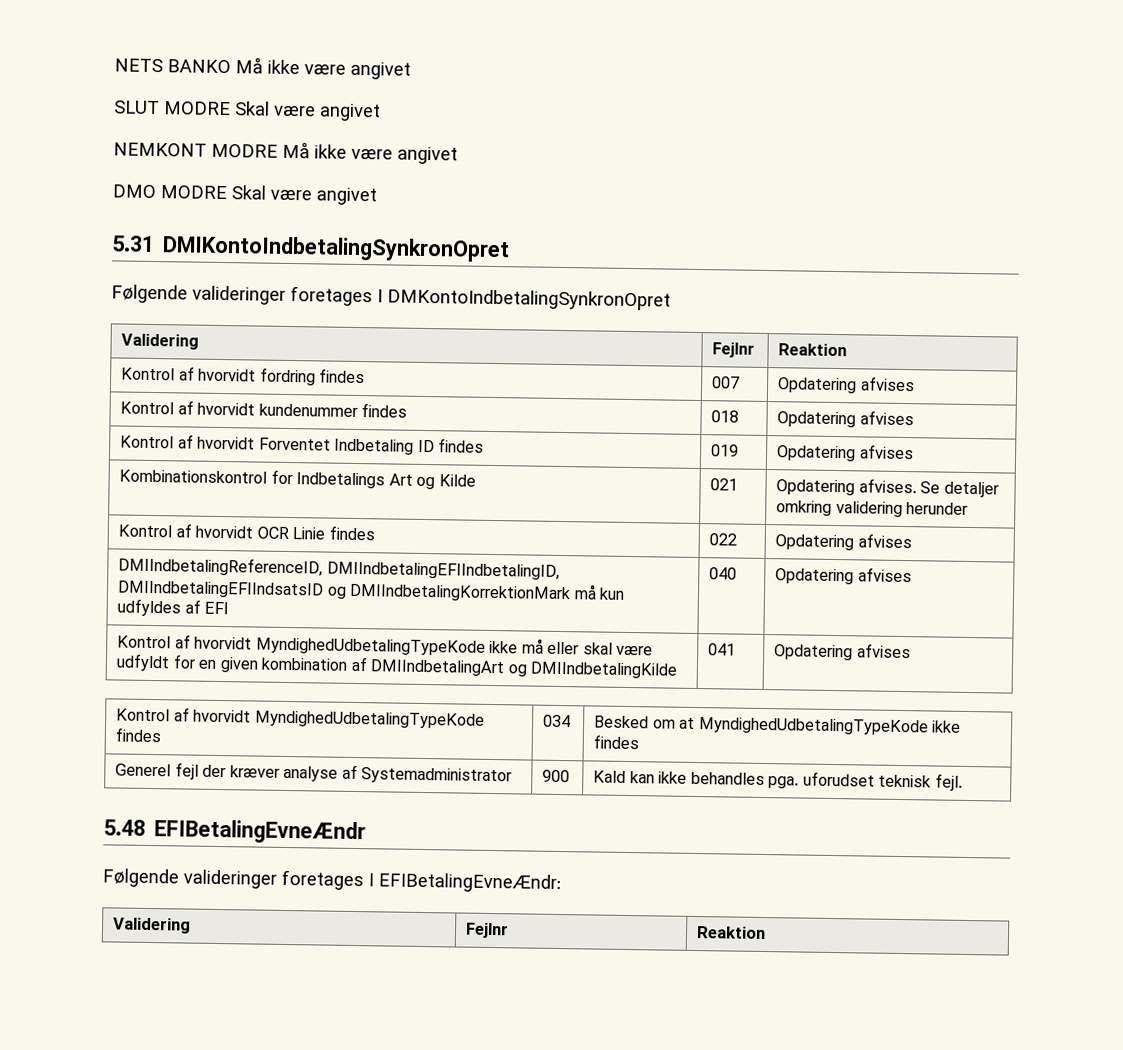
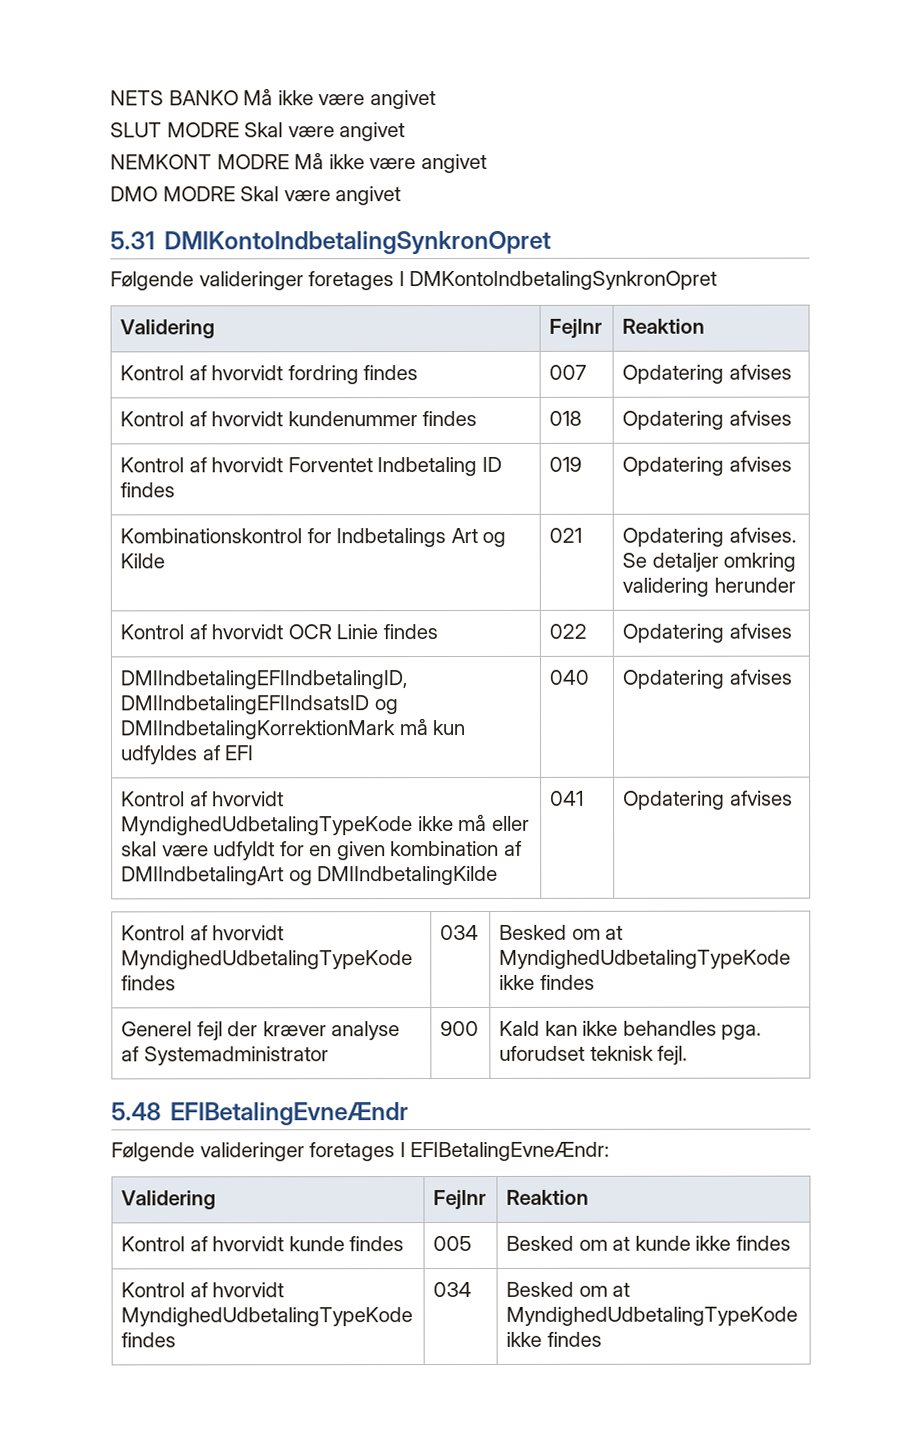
[118,556,324,577] DMIIndbetalingReferenceID, -> (792, 631) none
(767, 933) none -> [121,1236,405,1252] [433,1235,473,1252] [506,1235,791,1251] [121,1282,285,1298] [121,1307,414,1327] [121,1332,177,1348] [433,1281,473,1298] [506,1281,631,1297] [506,1306,799,1326] [506,1331,602,1347] // Kontrol af hvorvidt kunde findes | 005 | Besked om at kunde ikke findes // Kontrol af hvorvidt MyndighedUdbetalingTypeKode findes | 034 | Besked om at MyndighedUdbetalingTypeKode ikke findes

